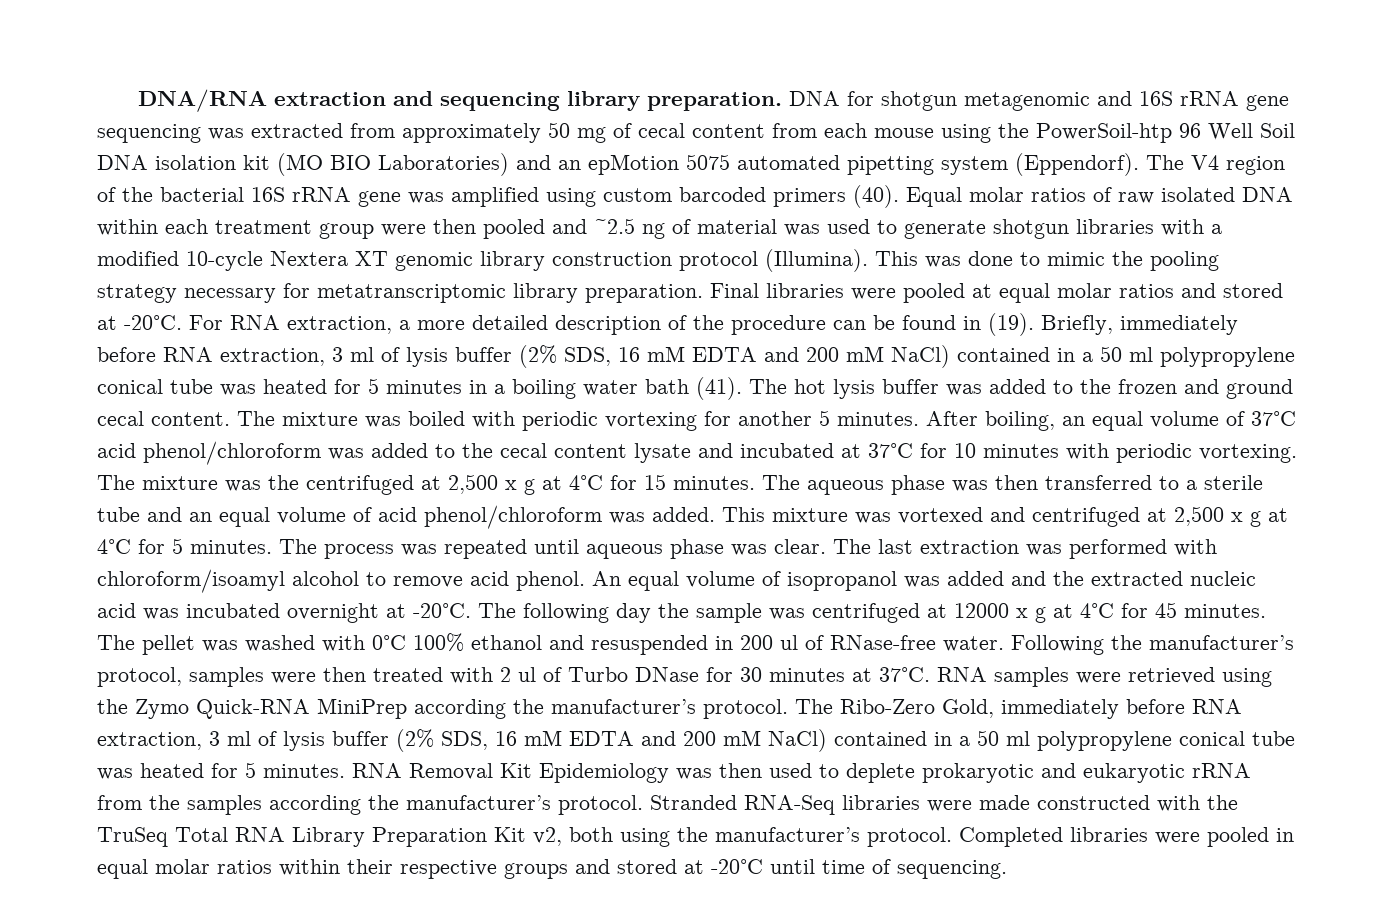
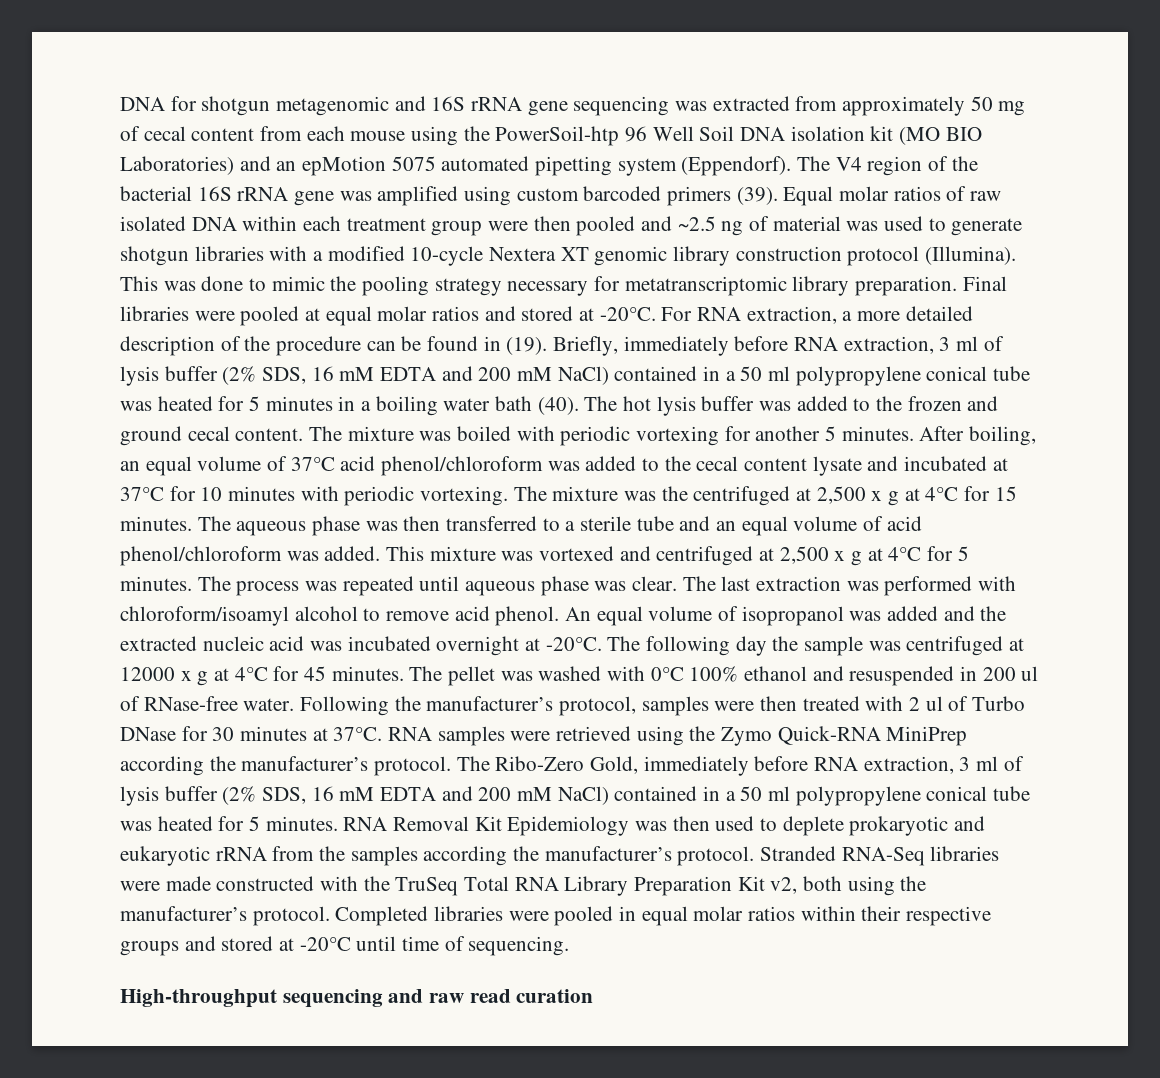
[138,89,783,112] DNA/RNA extraction and sequencing library preparation. -> (120, 104) none
[853,185,899,208] (40). -> [736,187,778,205] (39).
[696,377,742,400] (41). -> [537,397,579,415] (40).
(1007, 869) none -> [120,989,594,1008] // High-throughput sequencing and raw read curation

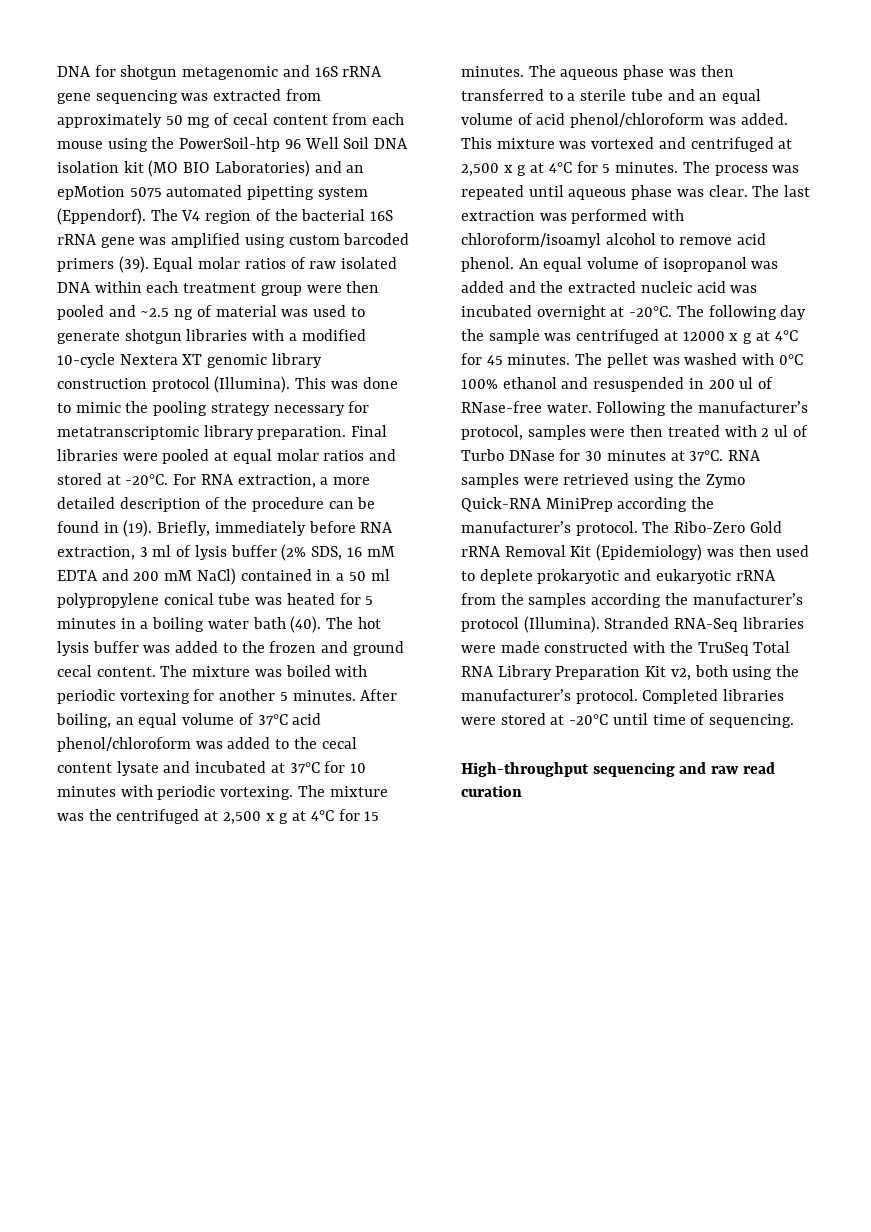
[590,756,1024,776] [120,786,1031,806] [120,816,388,831] Gold, immediately before RNA extraction, 3 ml of lysis buffer (2% SDS, 16 mM EDTA and 200 mM NaCl) contained in a 50 ml polypropylene conical tube was heated for 5 minutes. RNA -> [749,521,782,533] [461,546,501,557] Gold rRNA
[507,816,630,836] Epidemiology -> [596,544,703,561] (Epidemiology)
[677,846,755,866] protocol. -> [461,616,600,633] protocol (Illumina).
[554,906,992,926] [120,936,216,956] pooled in equal molar ratios within their respective groups and -> (496, 721) none

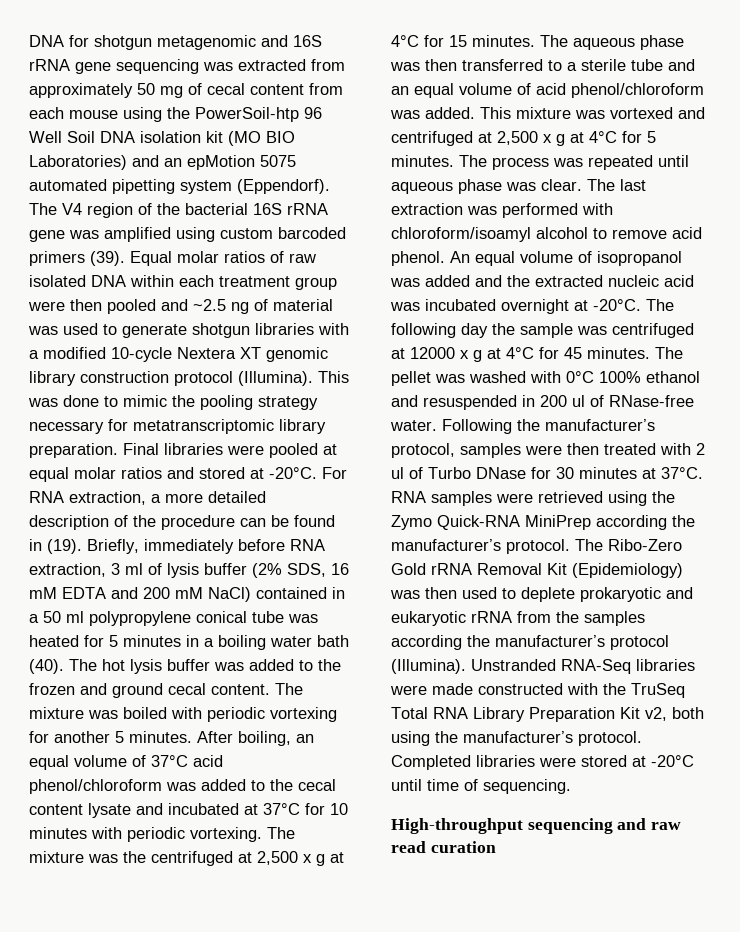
[604,617,670,629] Stranded -> [471,659,556,671] Unstranded

